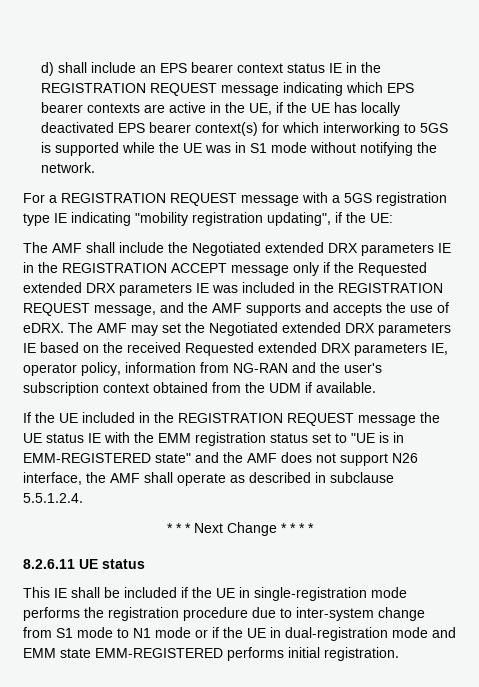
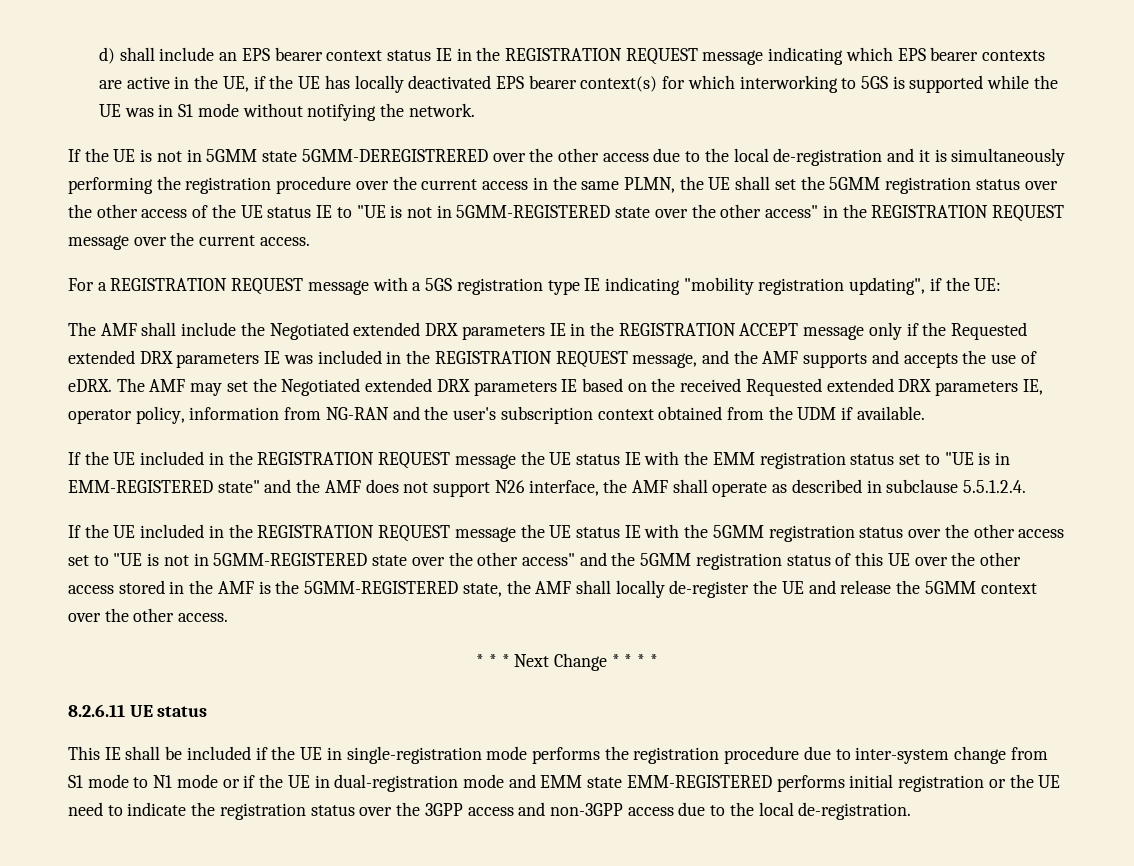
(96, 167) none -> [68,148,1066,166] [68,176,1058,194] [68,204,1064,222] [68,232,310,250] // If the UE is not in 5GMM state 5GMM-DEREGISTRERED over the other access due to the local de-registration and it is simultaneously performing the registration procedure over the current access in the same PLMN, the UE shall set the 5GMM registration status over the other access of the UE status IE to "UE is not in 5GMM-REGISTERED state over the other access" in the REGISTRATION REQUEST message over the current access.
(83, 498) none -> [68,524,1065,542] [68,552,1021,570] [68,580,1037,598] [68,608,229,622] // If the UE included in the REGISTRATION REQUEST message the UE status IE with the 5GMM registration status over the other access set to "UE is not in 5GMM-REGISTERED state over the other access" and the 5GMM registration status of this UE over the other access stored in the AMF is the 5GMM-REGISTERED state, the AMF shall locally de-register the UE and release the 5GMM context over the other access.
[324,647,399,661] registration. -> [898,774,1061,792] [68,802,912,820] registration or the UE need to indicate the registration status over the 3GPP access and non-3GPP access due to the local de-registration.

